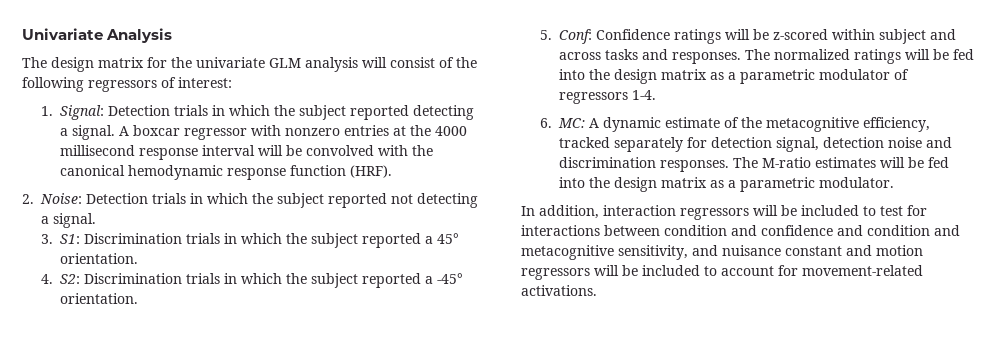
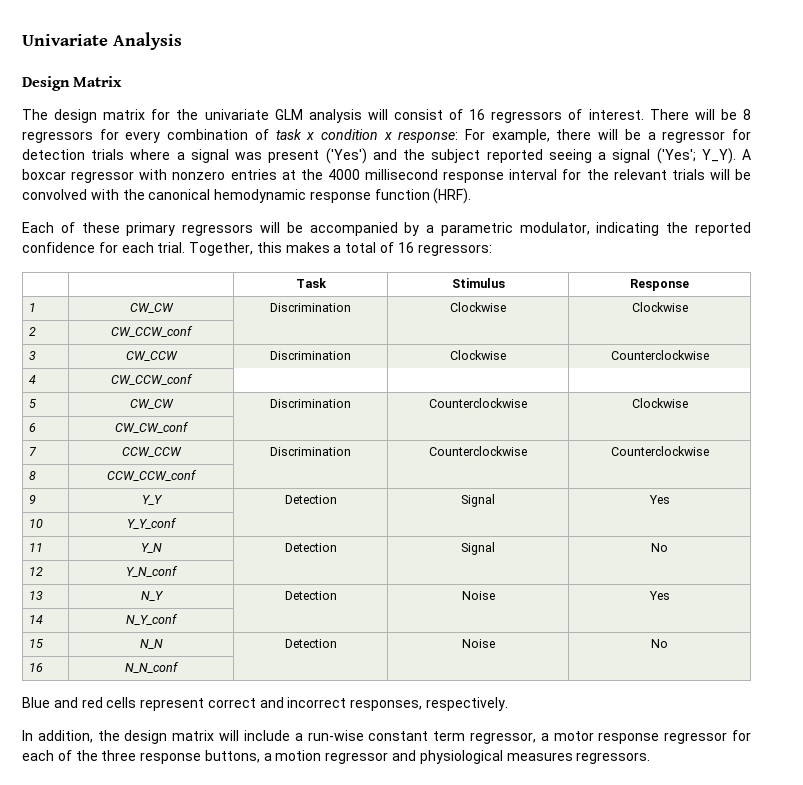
(173, 35) none -> [22,76,123,91] // Design Matrix
[456,57,477,68] [22,77,232,92] [40,105,474,120] [59,125,115,140] the following regressors of interest: // 1. Signal: Detection trials in which the subject reported detecting a signal. -> [469,109,751,123] [22,129,752,143] [22,148,736,164] 16 regressors of interest. There will be 8 regressors for every combination of task x condition x response: For example, there will be a regressor for detection trials where a signal was present ('Yes') and the subject reported seeing a signal ('Yes'; Y_Y).
(255, 150) none -> [562,169,705,180] for the relevant trials
[22,193,478,208] [41,213,96,228] [40,233,459,248] [59,253,138,264] [40,273,463,288] [59,293,138,304] [539,29,956,44] [558,49,974,64] [558,69,909,84] [558,90,656,104] [539,117,930,132] [558,137,952,152] [558,157,949,172] [558,177,894,192] [521,205,927,220] [521,225,960,236] [521,245,923,260] [521,265,923,280] [521,285,597,296] 2. Noise: Detection trials in which the subject reported not detecting a signal. // 3. S1: Discrimination trials in which the subject reported a 45° orientation. // 4. S2: Discrimination trials in which the subject reported a -45° orientation. // 5. Conf: Confidence ratings will be z-scored within subject and across tasks and responses. The normalized ratings will be fed into the design matrix as a parametric modulator of regressors 1-4. // 6. MC: A dynamic estimate of the metacognitive efficiency, tracked separately for detection signal, detection noise and discrimination responses. The M-ratio estimates will be fed into the design matrix as a parametric modulator. // In addition, interaction regressors will be included to test for interactions between condition and confidence and condition and metacognitive sensitivity, and nuisance constant and motion regressors will be included to account for movement-related activations. -> [22,222,752,236] [22,242,492,256] [295,278,327,288] [451,278,505,288] [630,279,689,291] [28,303,36,312] [129,303,174,313] [270,303,351,312] [450,302,507,312] [631,302,688,312] [28,327,36,336] [111,326,193,337] [28,351,36,360] [125,351,178,361] [270,351,351,360] [450,350,507,360] [610,350,709,360] [28,375,36,384] [111,374,193,385] [28,399,36,408] [129,399,174,409] [270,399,351,408] [429,398,527,408] [631,398,688,408] [28,423,36,432] [115,422,189,433] [28,447,37,456] [121,447,182,457] [270,447,351,456] [429,446,527,456] [610,446,709,456] [28,471,36,480] [107,470,197,481] [28,495,36,504] [141,495,163,505] [284,495,337,504] [461,494,496,507] [648,495,670,504] [28,519,43,528] [127,518,177,529] [28,543,43,552] [140,543,162,553] [284,543,337,552] [461,542,496,555] [651,543,668,552] [28,567,43,576] [126,566,178,577] [28,591,43,600] [140,591,164,601] [284,591,337,600] [461,591,495,600] [648,591,670,600] [28,615,43,624] [126,614,178,625] [28,639,43,648] [139,639,163,649] [284,639,337,648] [461,639,495,648] [651,639,668,648] [28,663,43,672] [125,662,179,673] [22,697,509,711] [22,730,751,744] [22,750,651,764] Each of these primary regressors will be accompanied by a parametric modulator, indicating the reported confidence for each trial. Together, this makes a total of 16 regressors: // | | Task | Stimulus | Response // 1 | CW_CW | Discrimination | Clockwise | Clockwise // 2 | CW_CCW_conf | | | // 3 | CW_CCW | Discrimination | Clockwise | Counterclockwise // 4 | CW_CCW_conf | | | // 5 | CW_CW | Discrimination | Counterclockwise | Clockwise // 6 | CW_CW_conf | | | // 7 | CCW_CCW | Discrimination | Counterclockwise | Counterclockwise // 8 | CCW_CCW_conf | | | // 9 | Y_Y | Detection | Signal | Yes // 10 | Y_Y_conf | | | // 11 | Y_N | Detection | Signal | No // 12 | Y_N_conf | | | // 13 | N_Y | Detection | Noise | Yes // 14 | N_Y_conf | | | // 15 | N_N | Detection | Noise | No // 16 | N_N_conf | | | // Blue and red cells represent correct and incorrect responses, respectively. // In addition, the design matrix will include a run-wise constant term regressor, a motor response regressor for each of the three response buttons, a motion regressor and physiological measures regressors.

